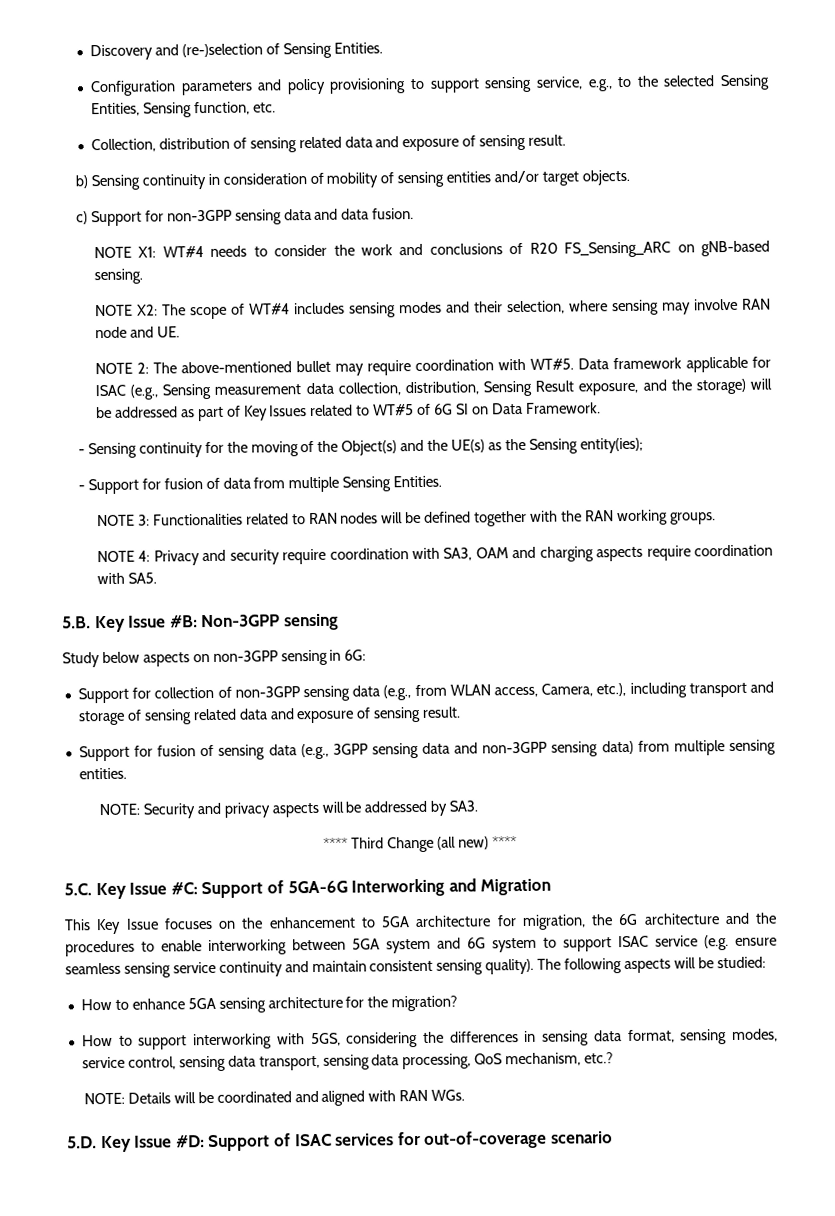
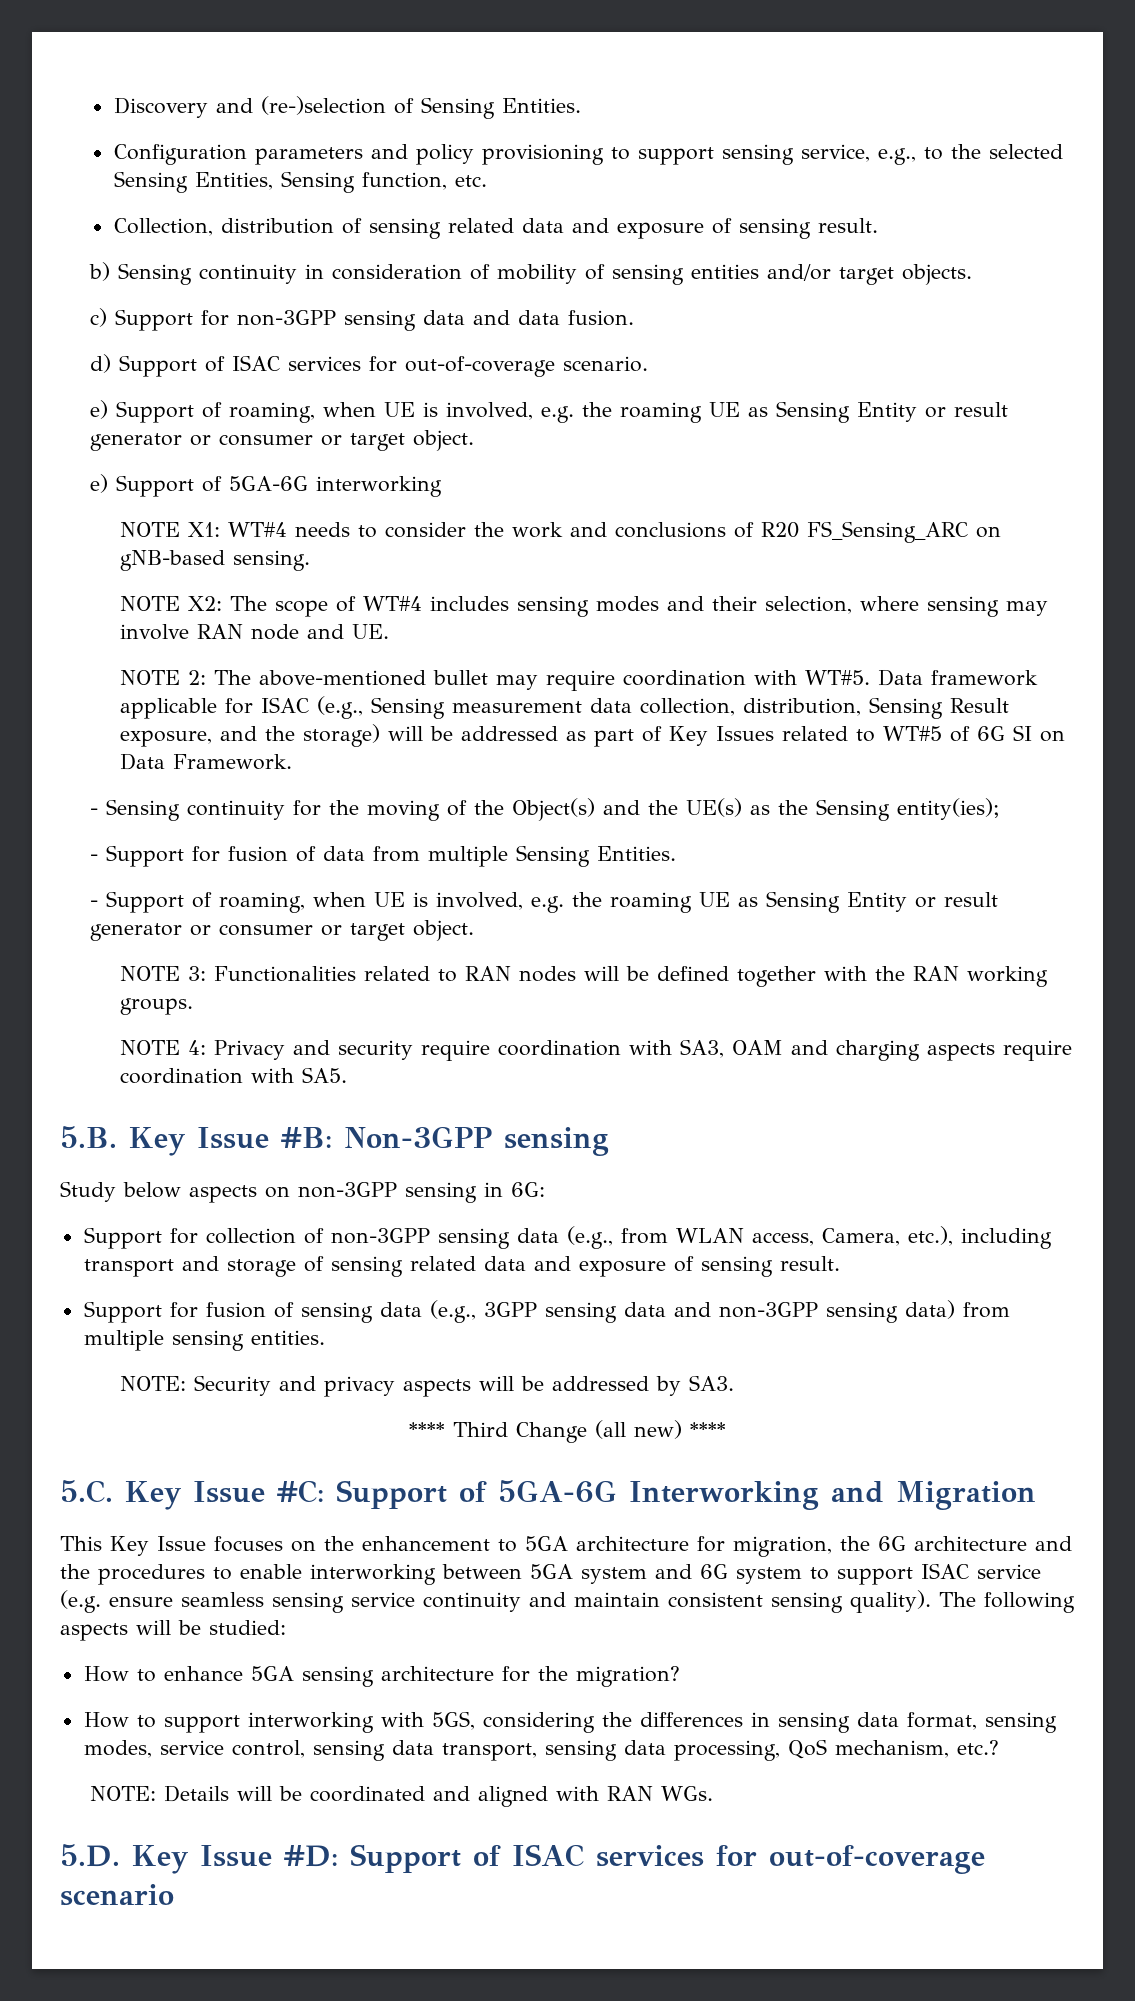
(415, 214) none -> [89,354,648,377] [89,400,1008,423] [89,430,474,451] [89,474,442,497] // d) Support of ISAC services for out-of-coverage scenario. // e) Support of roaming, when UE is involved, e.g. the roaming UE as Sensing Entity or result generator or consumer or target object. // e) Support of 5GA-6G interworking
(443, 481) none -> [89,891,998,913] [89,920,474,941] // - Support of roaming, when UE is involved, e.g. the roaming UE as Sensing Entity or result generator or consumer or target object.

